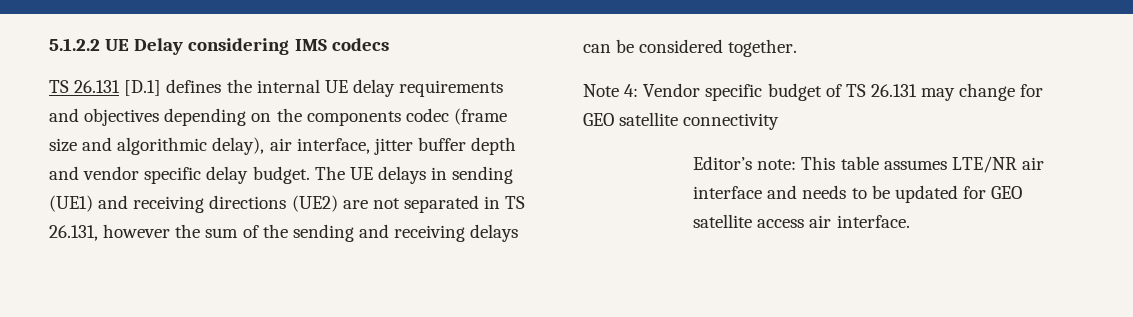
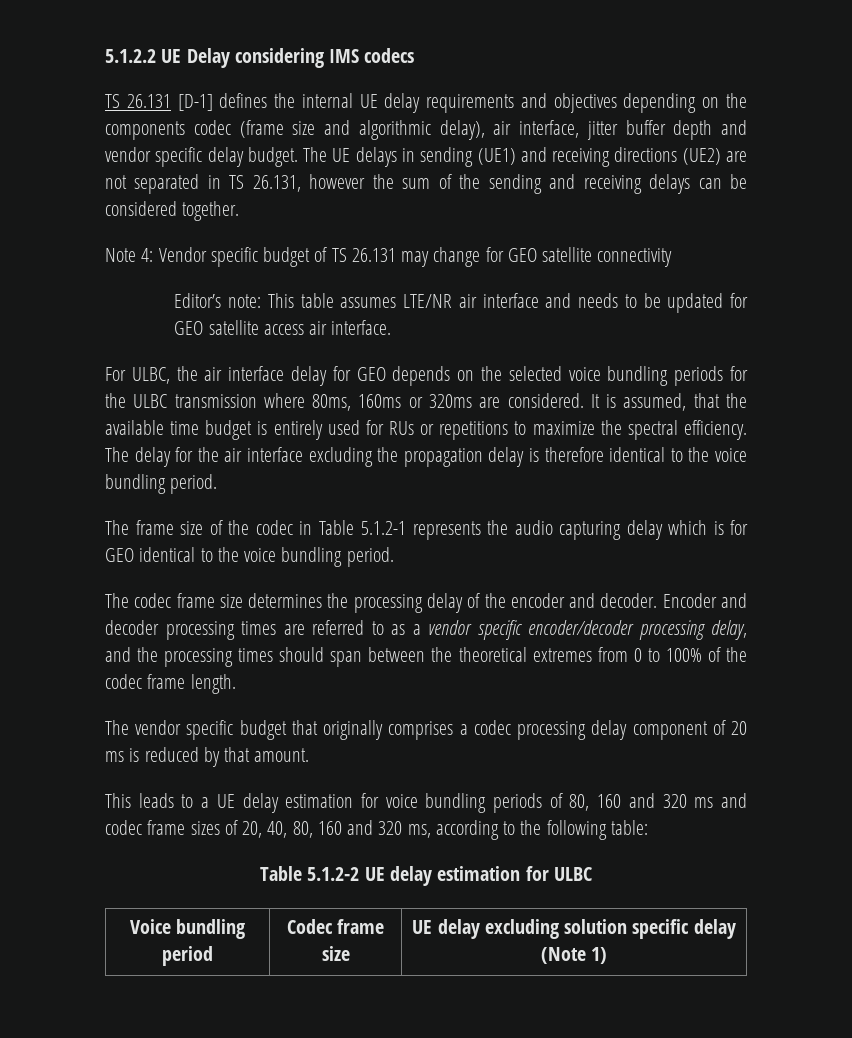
[124,80,162,96] [D.1] -> [177,94,213,111] [D-1]
(910, 221) none -> [105,366,748,386] [105,393,747,411] [105,420,748,440] [105,447,748,467] [105,474,218,494] [105,520,748,540] [105,547,394,567] [105,593,747,613] [105,620,747,640] [105,647,748,667] [105,674,236,694] [105,720,748,740] [105,747,310,767] [105,793,748,813] [105,820,648,840] [260,866,592,886] [129,919,246,939] [162,946,213,966] [286,919,385,934] [321,946,350,961] [412,919,736,939] [540,947,608,964] // For ULBC, the air interface delay for GEO depends on the selected voice bundling periods for the ULBC transmission where 80ms, 160ms or 320ms are considered. It is assumed, that the available time budget is entirely used for RUs or repetitions to maximize the spectral efficiency. The delay for the air interface excluding the propagation delay is therefore identical to the voice bundling period. // The frame size of the codec in Table 5.1.2-1 represents the audio capturing delay which is for GEO identical to the voice bundling period. // The codec frame size determines the processing delay of the encoder and decoder. Encoder and decoder processing times are referred to as a vendor specific encoder/decoder processing delay, and the processing times should span between the theoretical extremes from 0 to 100% of the codec frame length. // The vendor specific budget that originally comprises a codec processing delay component of 20 ms is reduced by that amount. // This leads to a UE delay estimation for voice bundling periods of 80, 160 and 320 ms and codec frame sizes of 20, 40, 80, 160 and 320 ms, according to the following table: // Table 5.1.2-2 UE delay estimation for ULBC // Voice bundling period | Codec frame size | UE delay excluding solution specific delay (Note 1)

